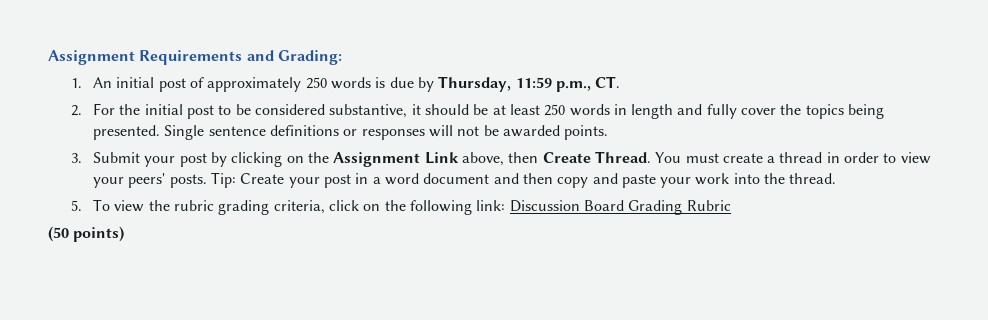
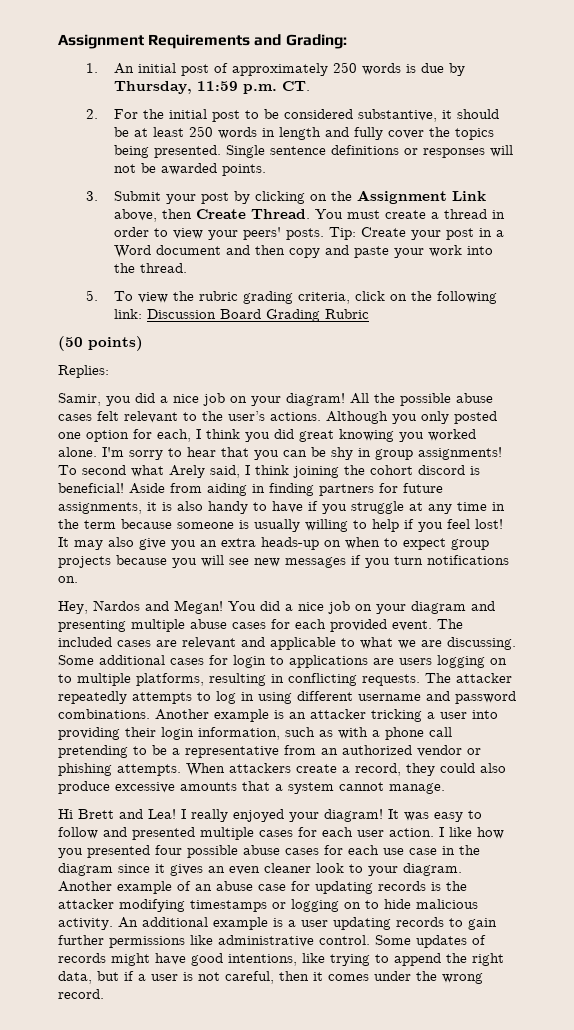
[555,81,591,92] p.m., -> [243,84,278,94] p.m.
[384,173,419,185] word -> [114,245,152,258] Word
(125, 234) none -> [58,365,109,378] [58,393,493,406] [58,411,497,424] [58,429,476,442] [58,447,502,460] [58,465,480,478] [58,483,443,496] [58,501,505,514] [58,519,503,532] [58,537,489,550] [58,555,509,568] [58,576,78,583] [58,600,495,614] [58,619,463,632] [58,637,516,650] [58,655,507,668] [58,673,512,686] [58,691,516,704] [58,709,498,722] [58,727,452,740] [58,745,481,758] [58,763,506,776] [58,781,445,794] [58,809,482,822] [58,827,504,840] [58,845,480,858] [58,863,462,876] [58,881,467,894] [58,899,478,912] [58,917,497,930] [58,935,486,948] [58,953,504,966] [58,971,483,984] [58,989,104,999] // Replies: // Samir, you did a nice job on your diagram! All the possible abuse cases felt relevant to the user’s actions. Although you only posted one option for each, I think you did great knowing you worked alone. I'm sorry to hear that you can be shy in group assignments! To second what Arely said, I think joining the cohort discord is beneficial! Aside from aiding in finding partners for future assignments, it is also handy to have if you struggle at any time in the term because someone is usually willing to help if you feel lost! It may also give you an extra heads-up on when to expect group projects because you will see new messages if you turn notifications on. // Hey, Nardos and Megan! You did a nice job on your diagram and presenting multiple abuse cases for each provided event. The included cases are relevant and applicable to what we are discussing. Some additional cases for login to applications are users logging on to multiple platforms, resulting in conflicting requests. The attacker repeatedly attempts to log in using different username and password combinations. Another example is an attacker tricking a user into providing their login information, such as with a phone call pretending to be a representative from an authorized vendor or phishing attempts. When attackers create a record, they could also produce excessive amounts that a system cannot manage. // Hi Brett and Lea! I really enjoyed your diagram! It was easy to follow and presented multiple cases for each user action. I like how you presented four possible abuse cases for each use case in the diagram since it gives an even cleaner look to your diagram. Another example of an abuse case for updating records is the attacker modifying timestamps or logging on to hide malicious activity. An additional example is a user updating records to gain further permissions like administrative control. Some updates of records might have good intentions, like trying to append the right data, but if a user is not careful, then it comes under the wrong record.

